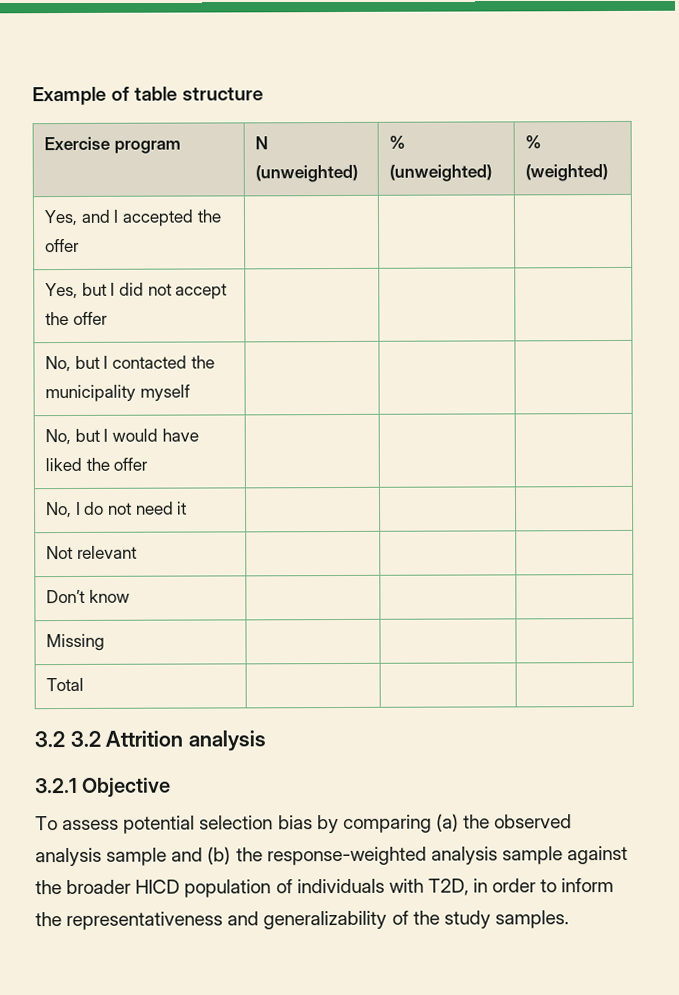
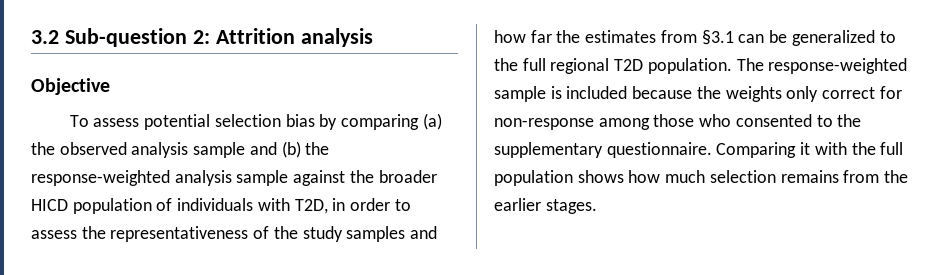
[32,86,265,106] [44,136,181,154] [255,136,269,150] [255,164,359,183] [389,135,406,149] [389,164,493,182] [525,135,542,149] [525,164,609,182] [44,209,221,227] [45,238,81,253] [45,282,228,300] [45,311,108,326] [45,355,215,373] [45,384,190,403] [45,428,199,446] [45,457,149,472] [46,501,188,519] [46,545,137,560] [46,589,130,604] [46,633,106,652] [46,677,85,692] [34,730,101,748] Example of table structure // Exercise program | N (unweighted) | % (unweighted) | % (weighted) // Yes, and I accepted the offer | | | // Yes, but I did not accept the offer | | | // No, but I contacted the municipality myself | | | // No, but I would have liked the offer | | | // No, I do not need it | | | // Not relevant | | | // Don’t know | | | // Missing | | | // Total | | | // 3.2 3.2 -> [31,28,210,47] 3.2 Sub-question 2:
[35,777,78,794] 3.2.1 -> (373, 37) none
[561,877,615,893] inform -> [31,230,77,239] assess
[227,910,388,930] and generalizability -> (249, 234) none
[494,910,569,929] samples. -> [346,226,438,242] [494,30,896,46] [494,58,908,74] [494,86,902,102] [494,114,862,130] [494,142,904,158] [494,170,909,186] [494,198,597,214] samples and how far the estimates from §3.1 can be generalized to the full regional T2D population. The response-weighted sample is included because the weights only correct for non-response among those who consented to the supplementary questionnaire. Comparing it with the full population shows how much selection remains from the earlier stages.

